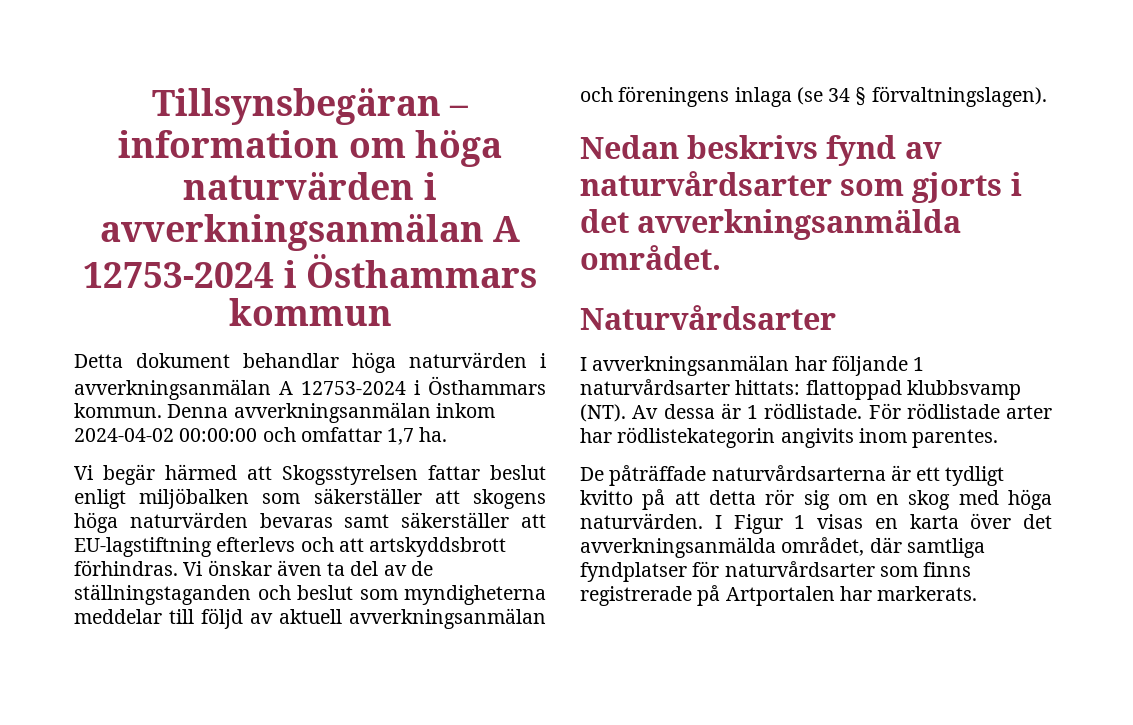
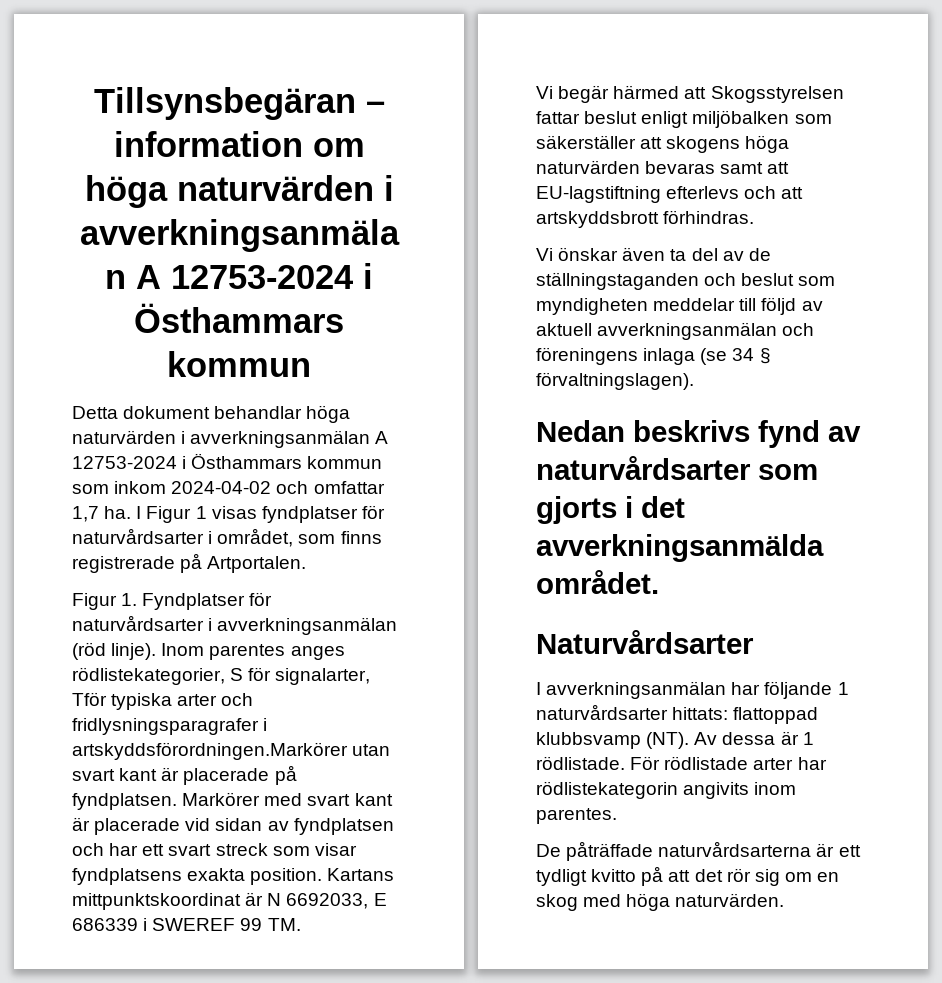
[74,402,431,423] kommun. Denna avverkningsanmälan -> [307,456,383,469] [72,484,109,494] kommun som
[179,428,258,442] 00:00:00 -> (272, 487) none
(448, 434) none -> [136,505,385,523] [72,528,382,547] [72,553,307,573] [72,592,273,610] [72,615,398,635] [72,642,345,660] [72,667,371,685] [72,692,254,710] [72,718,268,735] [72,742,391,760] [72,765,297,785] [72,792,393,810] [72,817,394,835] [72,843,357,856] [72,868,395,885] [72,892,387,910] [72,918,301,931] I Figur 1 visas fyndplatser för naturvårdsarter i området, som finns registrerade på Artportalen. // Figur 1. Fyndplatser för naturvårdsarter i avverkningsanmälan (röd linje). Inom parentes anges rödlistekategorier, S för signalarter, Tför typiska arter och fridlysningsparagrafer i artskyddsförordningen.Markörer utan svart kant är placerade på fyndplatsen. Markörer med svart kant är placerade vid sidan av fyndplatsen och har ett svart streck som visar fyndplatsens exakta position. Kartans mittpunktskoordinat är N 6692033, E 686339 i SWEREF 99 TM.
[401,512,510,528] säkerställer -> (764, 168) none
(178, 568) none -> (755, 217) //
[404,585,546,605] myndigheterna -> [536,298,648,315] myndigheten
[708,490,756,505] detta -> [694,869,723,882] det
[714,513,1052,534] [580,537,985,558] [580,561,972,582] [580,585,978,606] I Figur 1 visas en karta över det avverkningsanmälda området, där samtliga fyndplatser för naturvårdsarter som finns registrerade på Artportalen har markerats. -> (785, 900) none

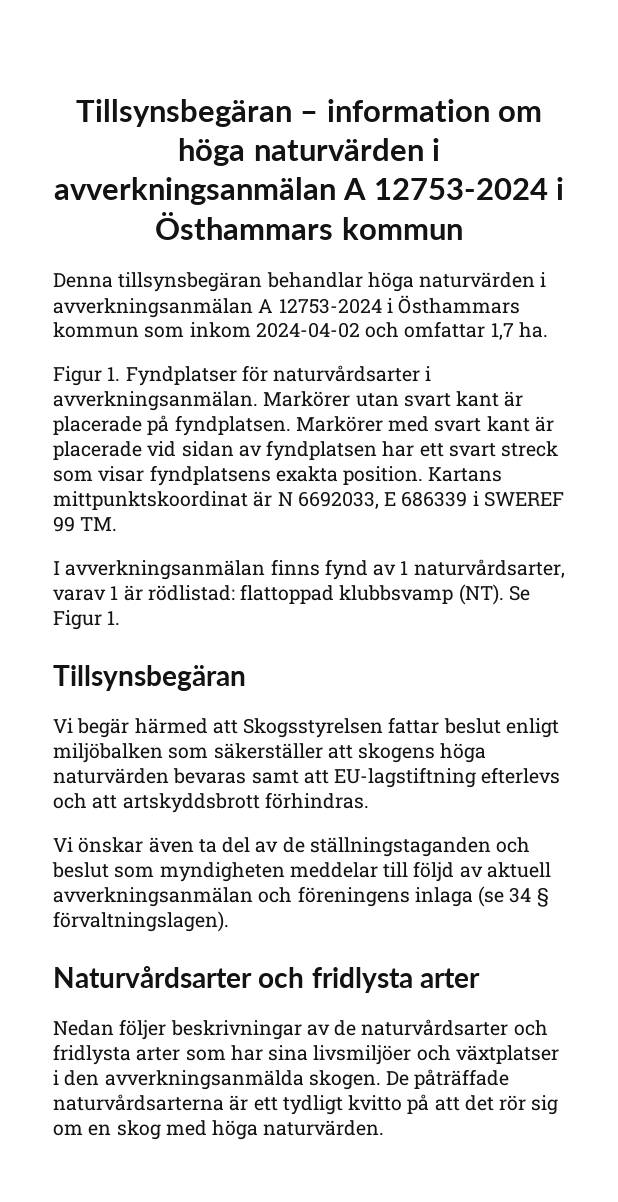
[72,406,211,419] Detta dokument -> [53,272,263,292] Denna tillsynsbegäran
[136,505,385,523] [72,528,382,547] [72,553,307,573] I Figur 1 visas fyndplatser för naturvårdsarter i området, som finns registrerade på Artportalen. -> (548, 330) none
[217,617,398,635] [72,642,345,660] [72,667,371,685] [72,692,254,710] [72,718,268,735] [72,742,348,760] avverkningsanmälan (röd linje). Inom parentes anges rödlistekategorier, S för signalarter, Tför typiska arter och fridlysningsparagrafer i artskyddsförordningen.Markörer -> [53,391,351,411] avverkningsanmälan. Markörer
[72,843,104,856] och -> (378, 450) none
(301, 924) none -> [53,559,565,580] [53,584,530,605] [53,610,121,630] [53,665,246,691] // I avverkningsanmälan finns fynd av 1 naturvårdsarter, varav 1 är rödlistad: flattoppad klubbsvamp (NT). Se Figur 1. // Tillsynsbegäran
[536,420,861,448] [536,456,818,480] [536,496,685,524] [536,534,824,562] [536,570,659,594] [536,630,754,654] [536,681,849,699] [536,704,819,724] [536,731,814,749] [536,756,827,770] [536,781,797,799] [536,808,617,824] Nedan beskrivs fynd av naturvårdsarter som gjorts i det avverkningsanmälda området. // Naturvårdsarter // I avverkningsanmälan har följande 1 naturvårdsarter hittats: flattoppad klubbsvamp (NT). Av dessa är 1 rödlistade. För rödlistade arter har rödlistekategorin angivits inom parentes. // -> [53,966,481,993] [53,1019,548,1040] [53,1044,559,1065] [53,1070,381,1090] Naturvårdsarter och fridlysta arter // Nedan följer beskrivningar av de naturvårdsarter och fridlysta arter som har sina livsmiljöer och växtplatser i den avverkningsanmälda skogen.

